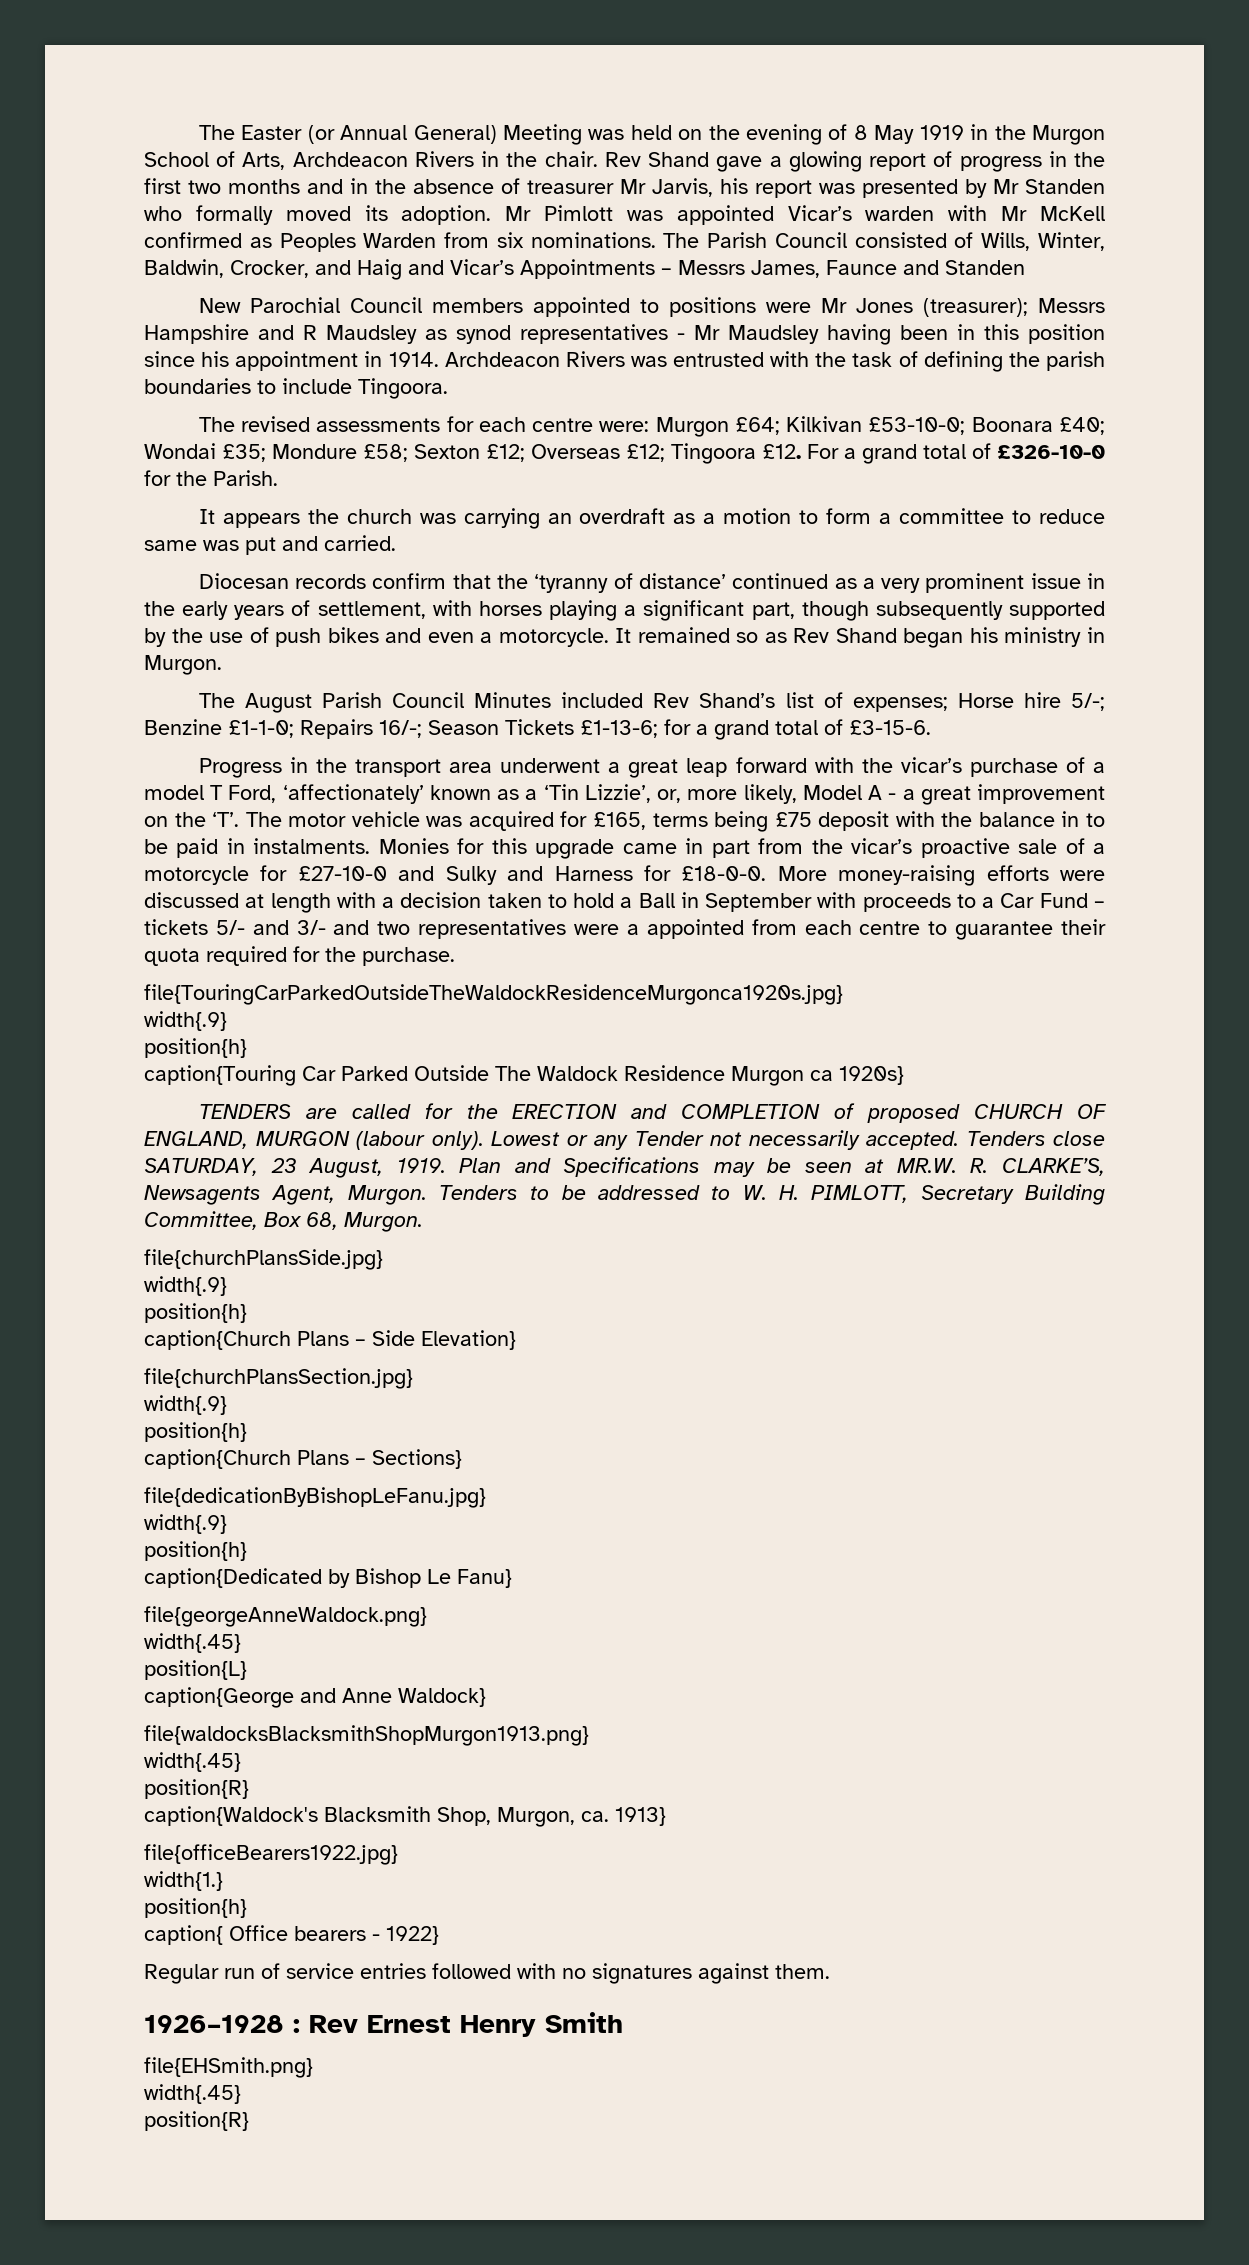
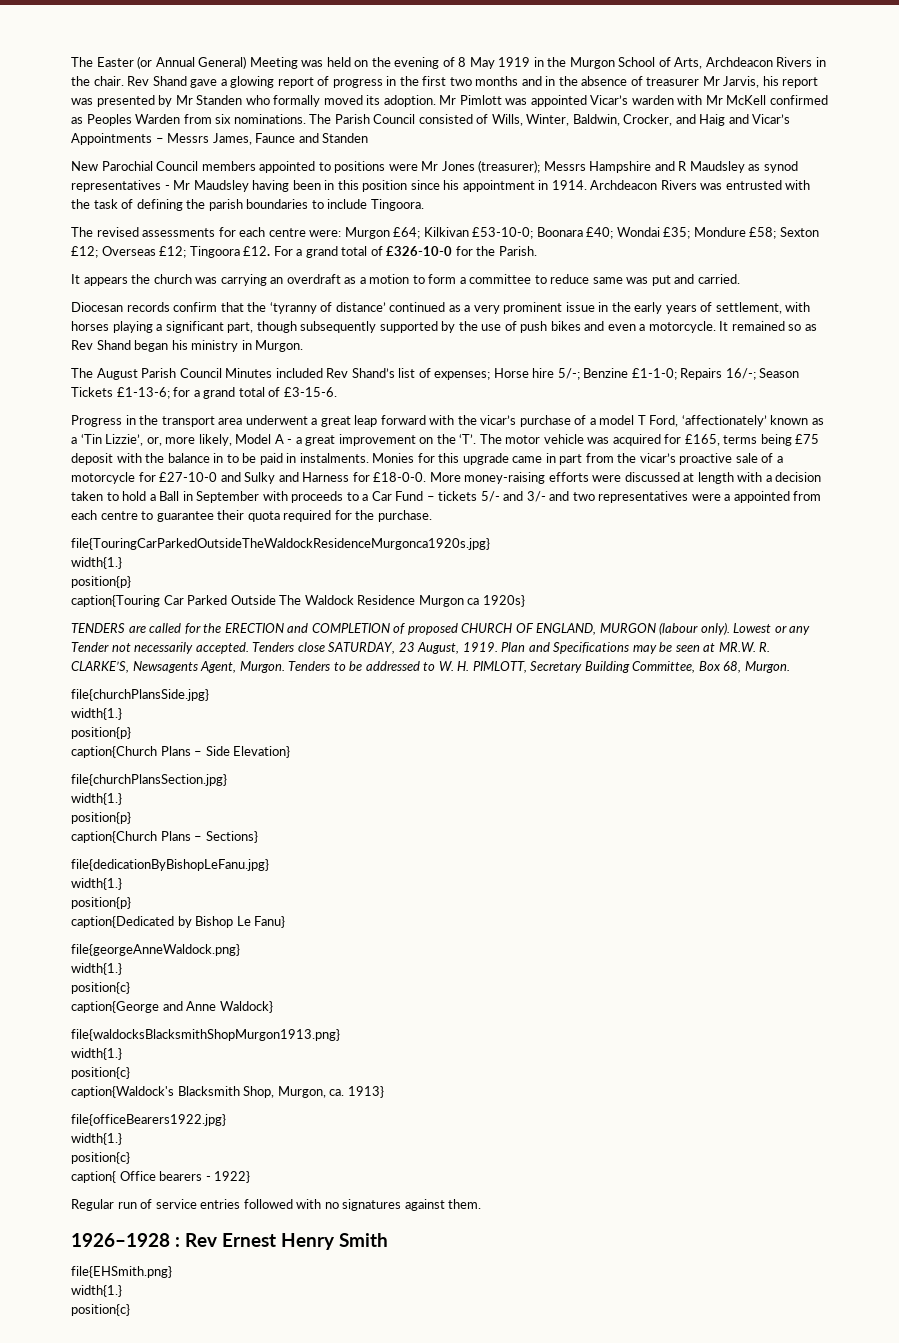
[144,1011,227,1031] [144,1038,247,1058] width{.9} // position{h} -> [71,557,122,569] [71,576,131,588] width{1.} // position{p}
[144,1276,227,1296] [144,1303,247,1323] width{.9} // position{h} -> [71,708,122,720] [71,727,131,739] width{1.} // position{p}
[144,1395,227,1415] [144,1422,247,1442] width{.9} // position{h} -> [71,793,122,805] [71,812,131,824] width{1.} // position{p}
[144,1514,227,1534] [144,1541,247,1561] width{.9} // position{h} -> [71,878,122,890] [71,897,131,909] width{1.} // position{p}
[144,1633,241,1653] [144,1660,247,1680] width{.45} // position{L} -> [71,963,122,975] [71,982,130,994] width{1.} // position{c}
[144,1752,241,1772] [144,1779,249,1799] width{.45} // position{R} -> [71,1048,122,1060] [71,1067,130,1079] width{1.} // position{c}
[144,1898,247,1918] position{h} -> [71,1152,130,1164] position{c}
[144,2084,241,2104] [144,2111,249,2131] width{.45} // position{R} -> [71,1285,122,1297] [71,1304,130,1316] width{1.} // position{c}

